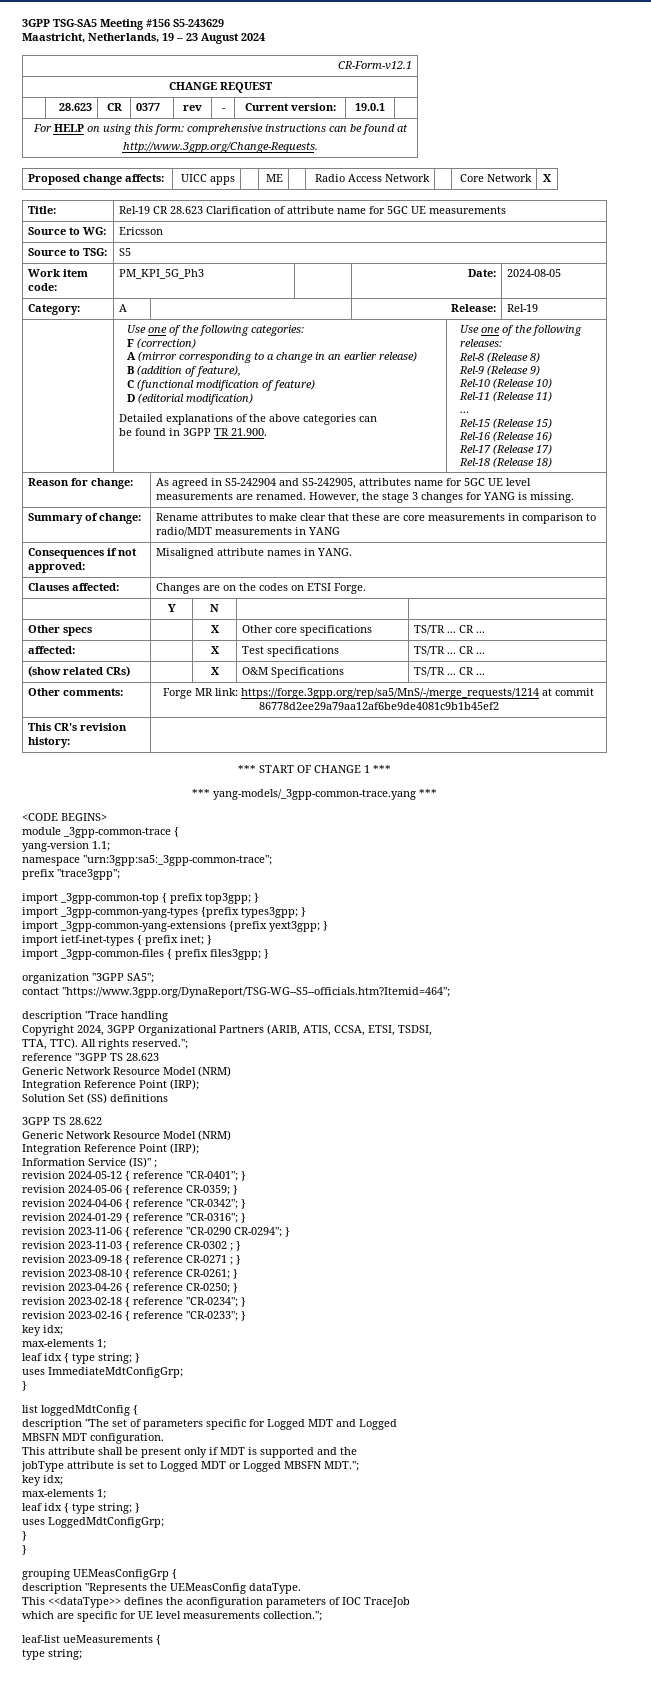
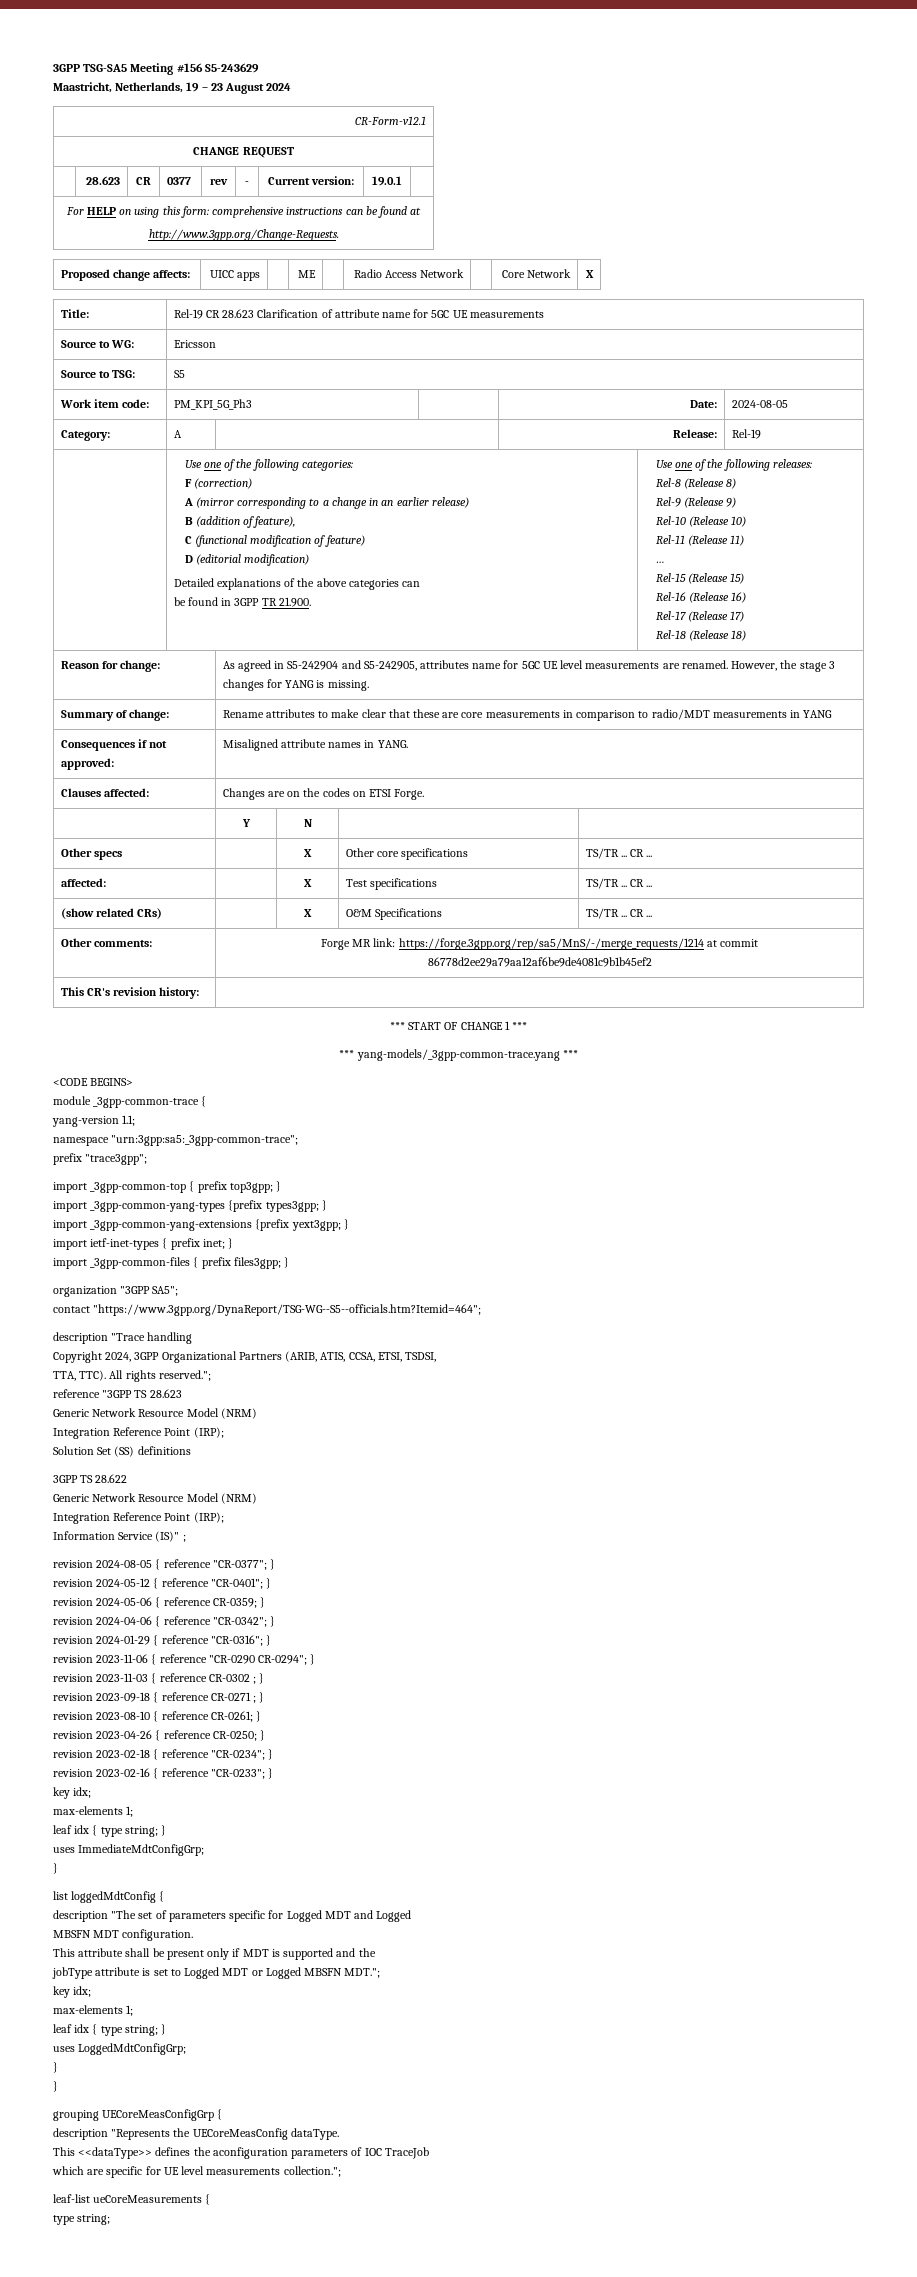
(157, 1164) none -> [53,1559,276,1570] // revision 2024-08-05 { reference "CR-0377"; }
[73,1569,169,1580] UEMeasConfigGrp -> [102,2109,215,2121] UECoreMeasConfigGrp
[170,1583,246,1594] UEMeasConfig -> [192,2128,288,2140] UECoreMeasConfig
[63,1635,153,1643] ueMeasurements -> [93,2195,203,2203] ueCoreMeasurements

